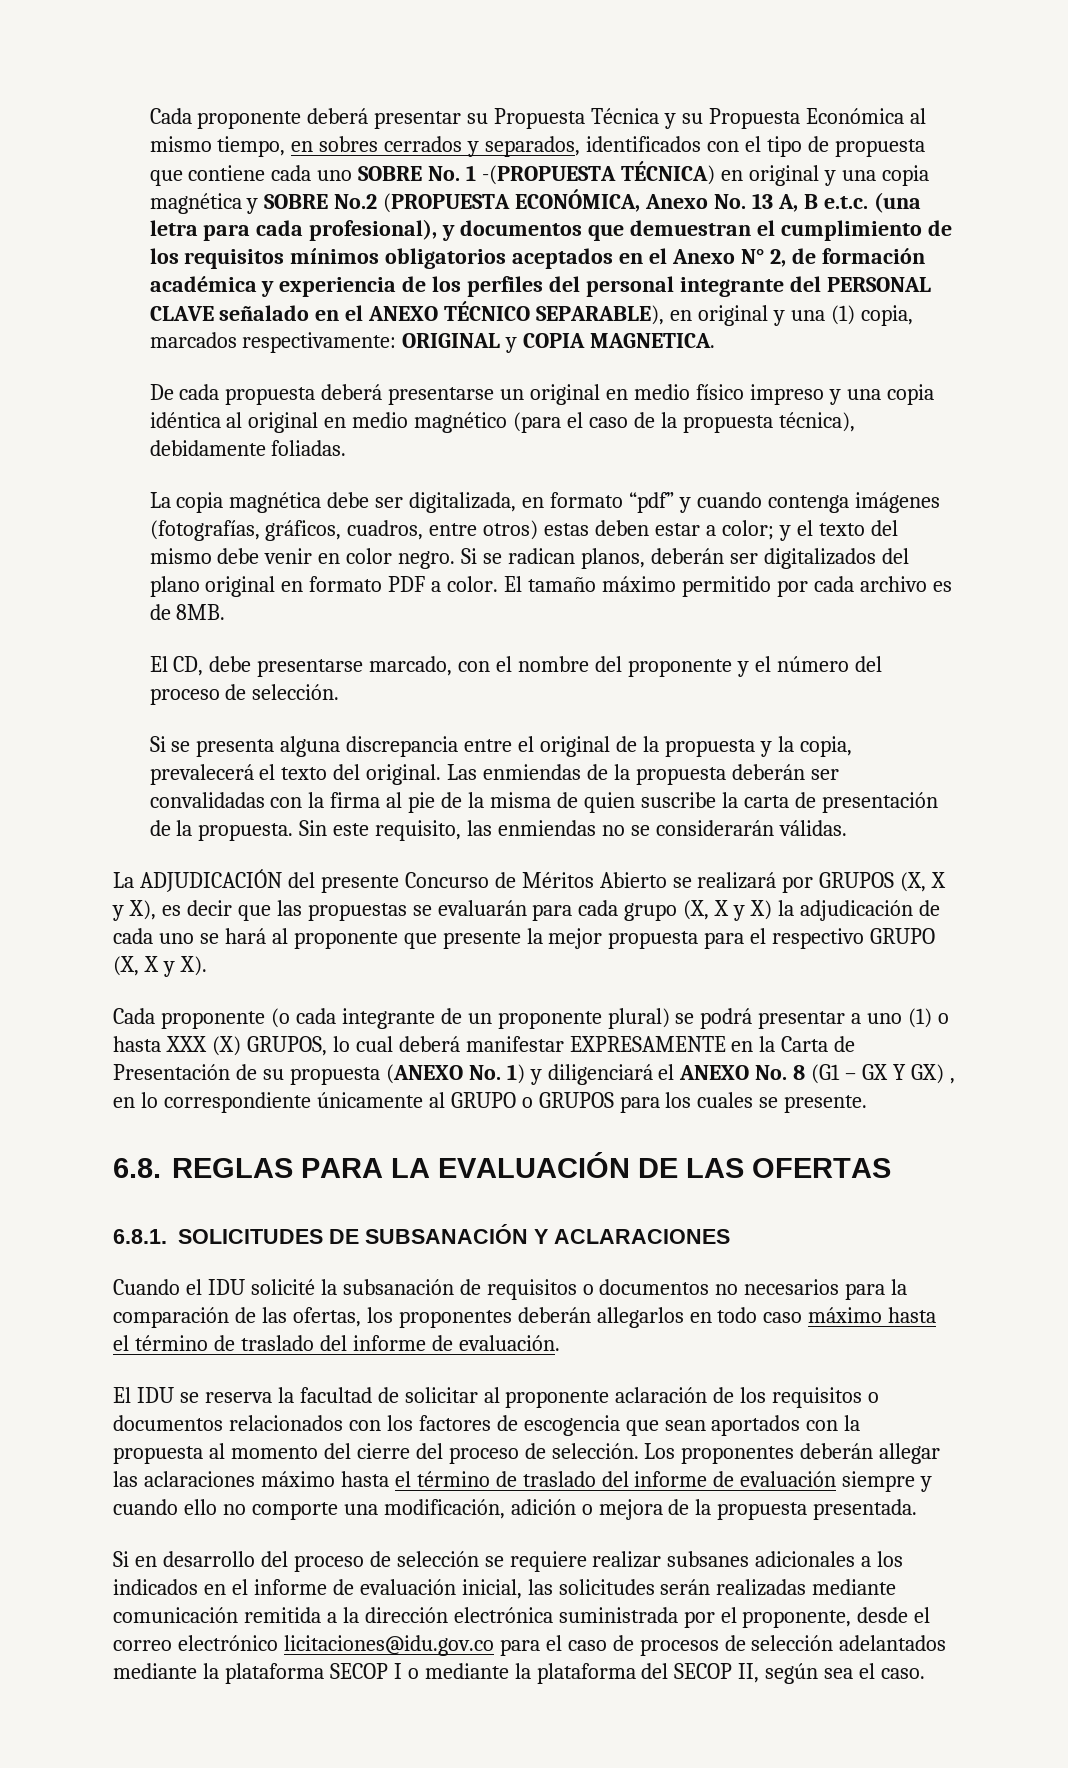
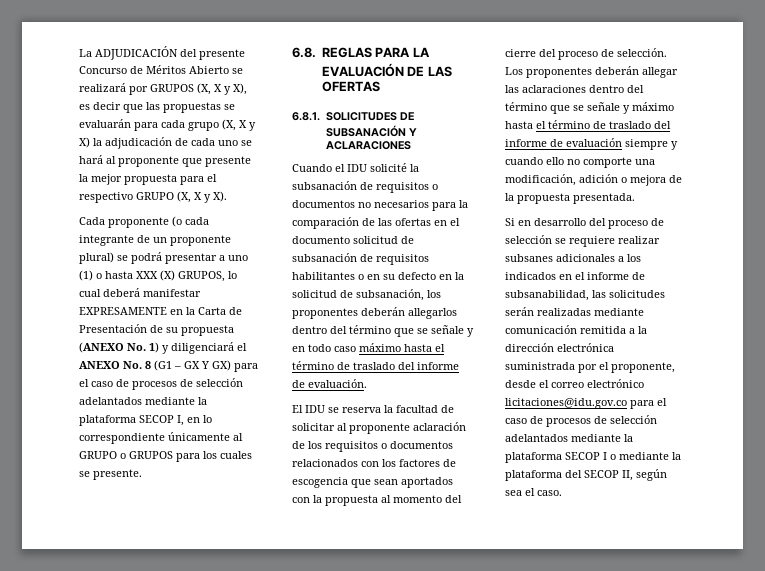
[149,108,926,129] [149,136,925,157] [149,161,929,186] [149,189,921,214] [149,219,952,241] [149,248,925,269] [149,276,931,297] [149,301,913,326] [149,332,716,353] [149,384,934,405] [149,412,855,433] [149,440,347,456] [149,492,940,513] [149,520,898,541] [149,548,909,569] [149,576,952,597] [149,604,226,620] [149,656,882,677] [149,684,340,705] [149,736,852,757] [149,764,839,785] [149,792,938,813] [149,820,847,841] Cada proponente deberá presentar su Propuesta Técnica y su Propuesta Económica al mismo tiempo, en sobres cerrados y separados, identificados con el tipo de propuesta que contiene cada uno SOBRE No. 1 -(PROPUESTA TÉCNICA) en original y una copia magnética y SOBRE No.2 (PROPUESTA ECONÓMICA, Anexo No. 13 A, B e.t.c. (una letra para cada profesional), y documentos que demuestran el cumplimiento de los requisitos mínimos obligatorios aceptados en el Anexo N° 2, de formación académica y experiencia de los perfiles del personal integrante del PERSONAL CLAVE señalado en el ANEXO TÉCNICO SEPARABLE), en original y una (1) copia, marcados respectivamente: ORIGINAL y COPIA MAGNETICA. // De cada propuesta deberá presentarse un original en medio físico impreso y una copia idéntica al original en medio magnético (para el caso de la propuesta técnica), debidamente foliadas. // La copia magnética debe ser digitalizada, en formato “pdf” y cuando contenga imágenes (fotografías, gráficos, cuadros, entre otros) estas deben estar a color; y el texto del mismo debe venir en color negro. Si se radican planos, deberán ser digitalizados del plano original en formato PDF a color. El tamaño máximo permitido por cada archivo es de 8MB. // El CD, debe presentarse marcado, con el nombre del proponente y el número del proceso de selección. // Si se presenta alguna discrepancia entre el original de la propuesta y la copia, prevalecerá el texto del original. Las enmiendas de la propuesta deberán ser convalidadas con la firma al pie de la misma de quien suscribe la carta de presentación de la propuesta. Sin este requisito, las enmiendas no se considerarán válidas. // -> (79, 53) none
[949,1078,955,1084] , -> [234,363,258,372] [79,378,243,390] [79,397,207,405] [79,415,184,426] para el caso de procesos de selección adelantados mediante la plataforma SECOP I,
[292,1307,684,1328] ofertas, los proponentes deberán allegarlos -> [395,218,460,226] [292,236,414,244] [292,253,429,265] [292,272,464,280] [292,289,441,301] [292,307,457,319] [292,325,474,337] ofertas en el documento solicitud de subsanación de requisitos habilitantes o en su defecto en la solicitud de subsanación, los proponentes deberán allegarlos dentro del término que se señale y
(255, 1479) none -> [589,85,644,93] [505,102,630,114] dentro del término que se señale y
[359,1579,522,1599] evaluación inicial, -> [505,290,589,301] subsanabilidad,

